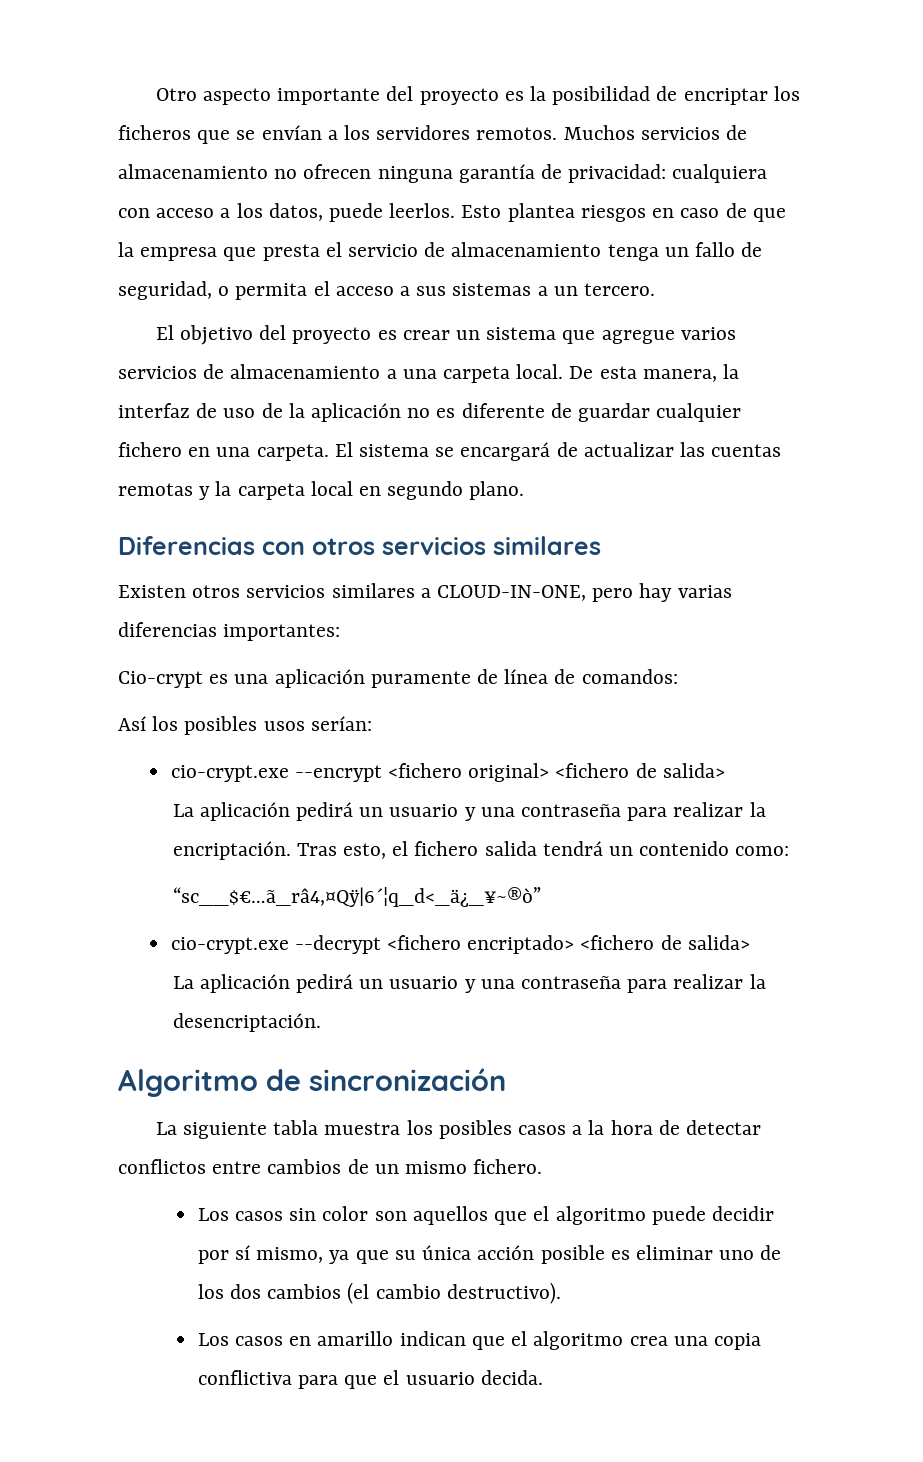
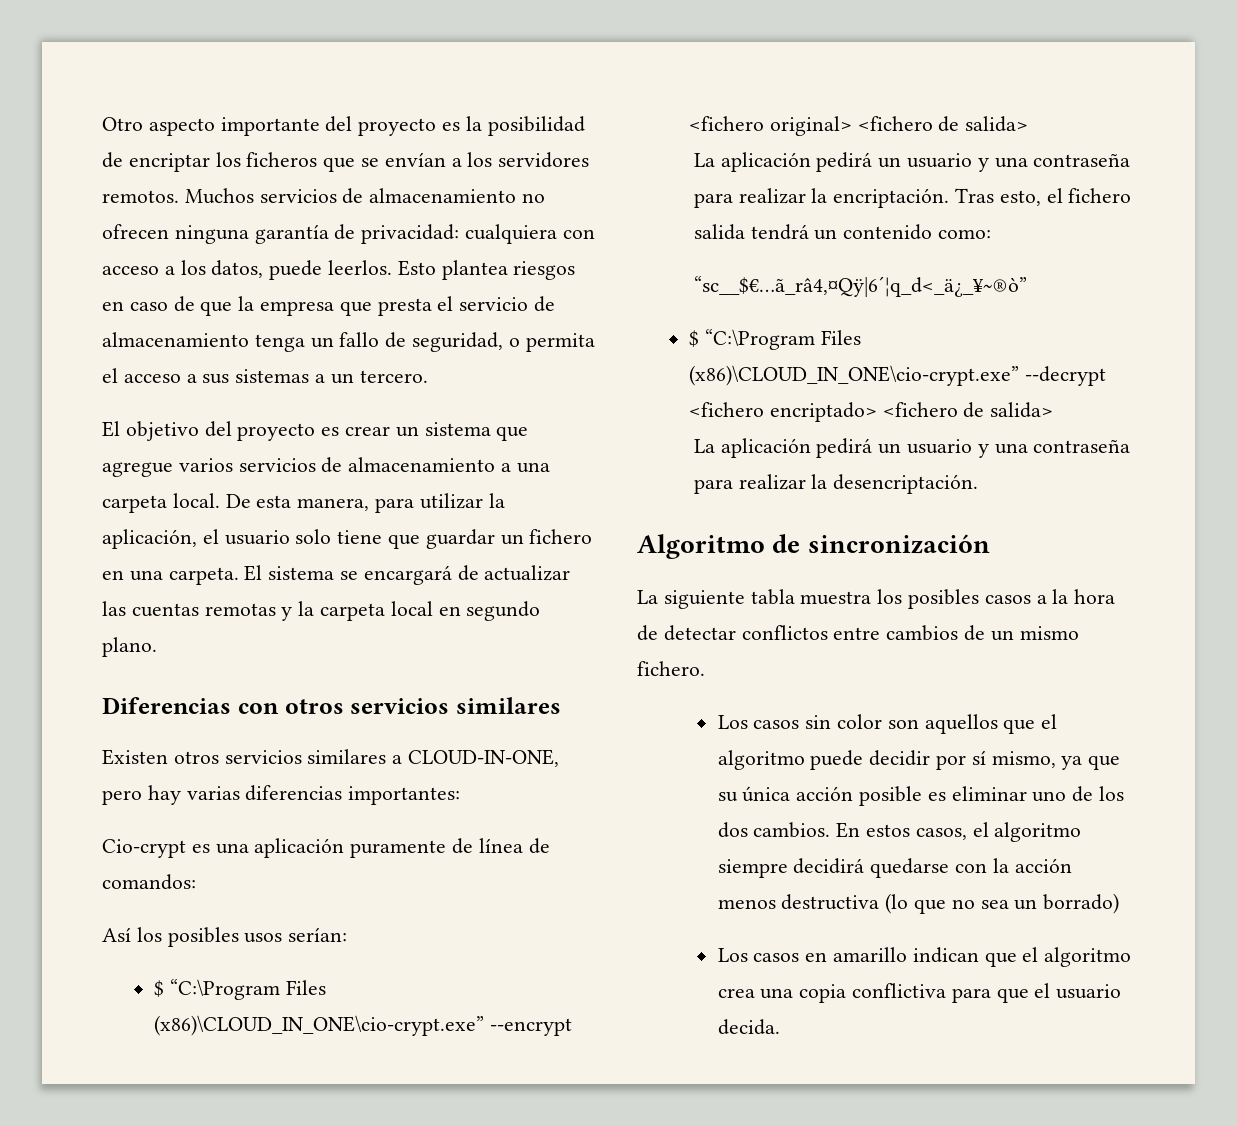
[723,364,740,379] [118,403,742,422] la interfaz de uso de la aplicación no es diferente de guardar cualquier -> [375,493,505,513] [102,529,524,549] para utilizar la aplicación, el usuario solo tiene que guardar un
[170,765,289,782] cio-crypt.exe -> [154,979,326,1000] [154,1015,485,1036] $ “C:\Program Files (x86)\CLOUD_IN_ONE\cio-crypt.exe”
[170,937,289,954] cio-crypt.exe -> [689,329,861,350] [689,365,1020,386] $ “C:\Program Files (x86)\CLOUD_IN_ONE\cio-crypt.exe”
[267,1282,561,1304] cambios (el cambio destructivo). -> [753,822,1082,842] [717,858,1072,878] [717,893,1120,914] cambios. En estos casos, el algoritmo siempre decidirá quedarse con la acción menos destructiva (lo que no sea un borrado)

